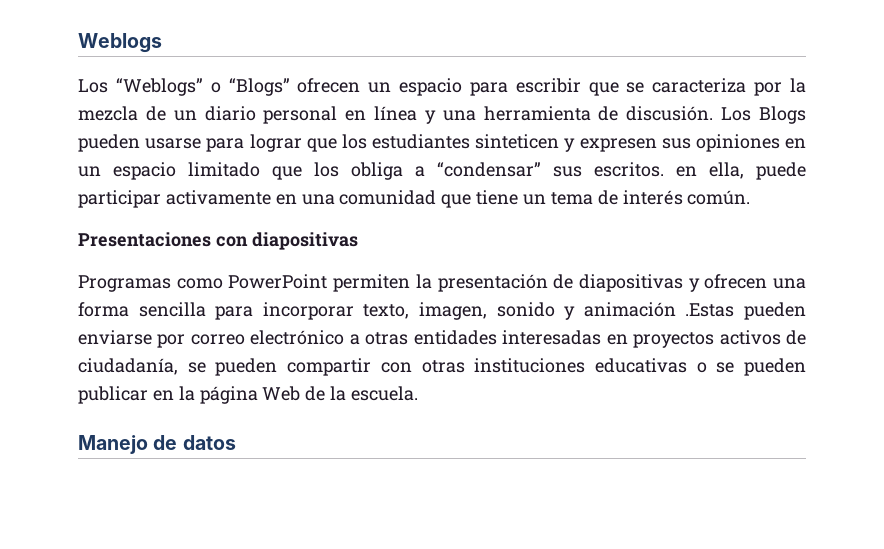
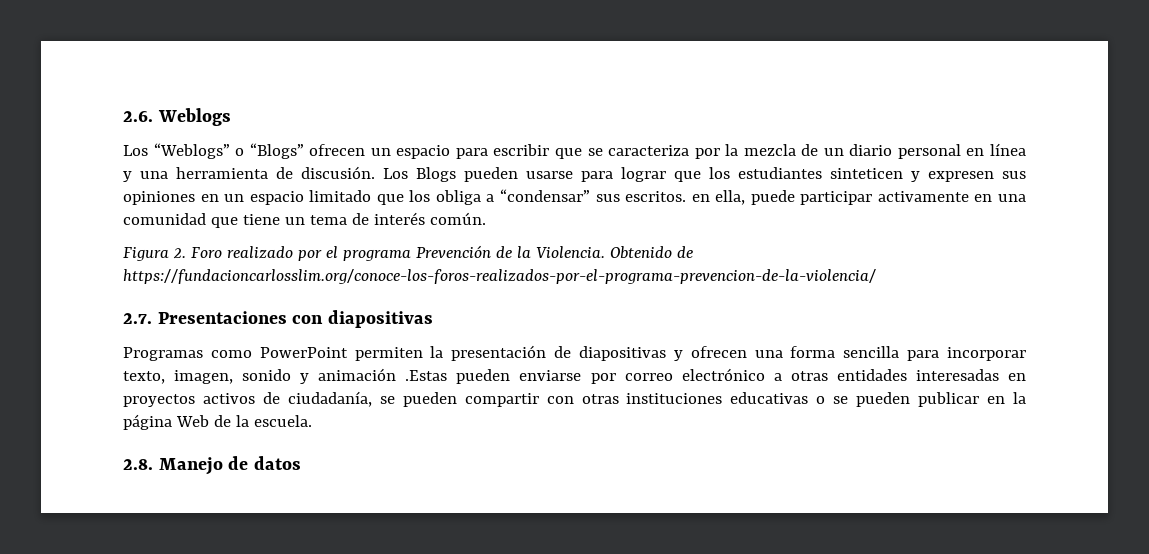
(78, 43) none -> [123,111,153,122] 2.6.
(751, 197) none -> [123,245,693,261] [123,269,876,284] [123,313,152,324] Figura 2. Foro realizado por el programa Prevención de la Violencia. Obtenido de https://fundacioncarlosslim.org/conoce-los-foros-realizados-por-el-programa-prevencion-de-la-violencia/ // 2.7.
(419, 393) none -> [123,459,153,470] 2.8.

